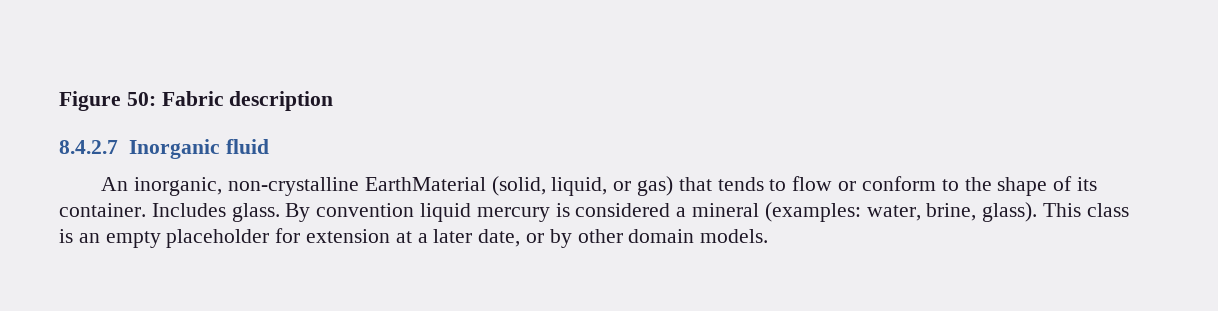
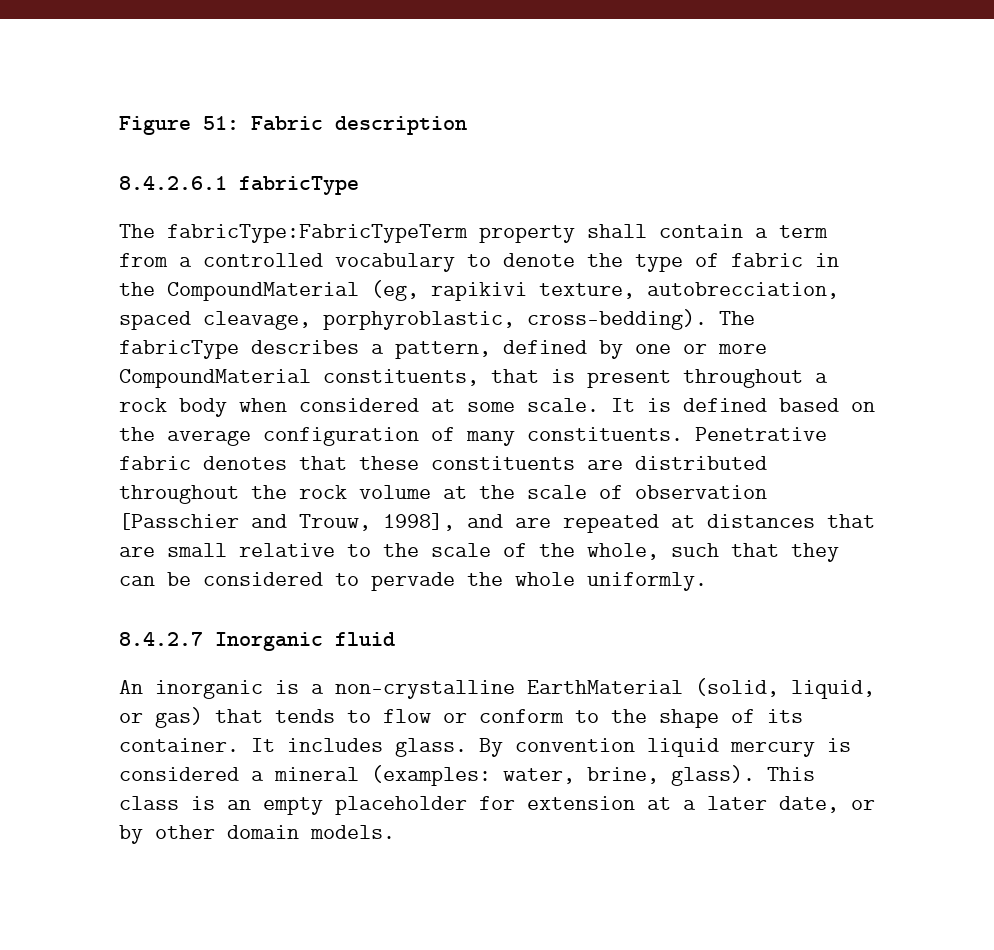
[126,92,156,106] 50: -> [203,116,239,130] 51:
(334, 101) none -> [119,176,359,195] [119,224,828,243] [119,253,839,272] [119,280,839,301] [119,309,755,330] [119,340,767,359] [119,369,828,388] [119,398,875,417] [119,427,827,446] [119,456,767,470] [119,485,767,504] [119,513,875,533] [119,543,839,562] [119,572,707,591] // 8.4.2.6.1 fabricType // The fabricType:FabricTypeTerm property shall contain a term from a controlled vocabulary to denote the type of fabric in the CompoundMaterial (eg, rapikivi texture, autobrecciation, spaced cleavage, porphyroblastic, cross-bedding). The fabricType describes a pattern, defined by one or more CompoundMaterial constituents, that is present throughout a rock body when considered at some scale. It is defined based on the average configuration of many constituents. Penetrative fabric denotes that these constituents are distributed throughout the rock volume at the scale of observation [Passchier and Trouw, 1998], and are repeated at distances that are small relative to the scale of the whole, such that they can be considered to pervade the whole uniformly.
[134,177,223,196] inorganic, -> [155,680,324,699] inorganic is a
[151,203,226,217] Includes -> [251,738,383,752] It includes

